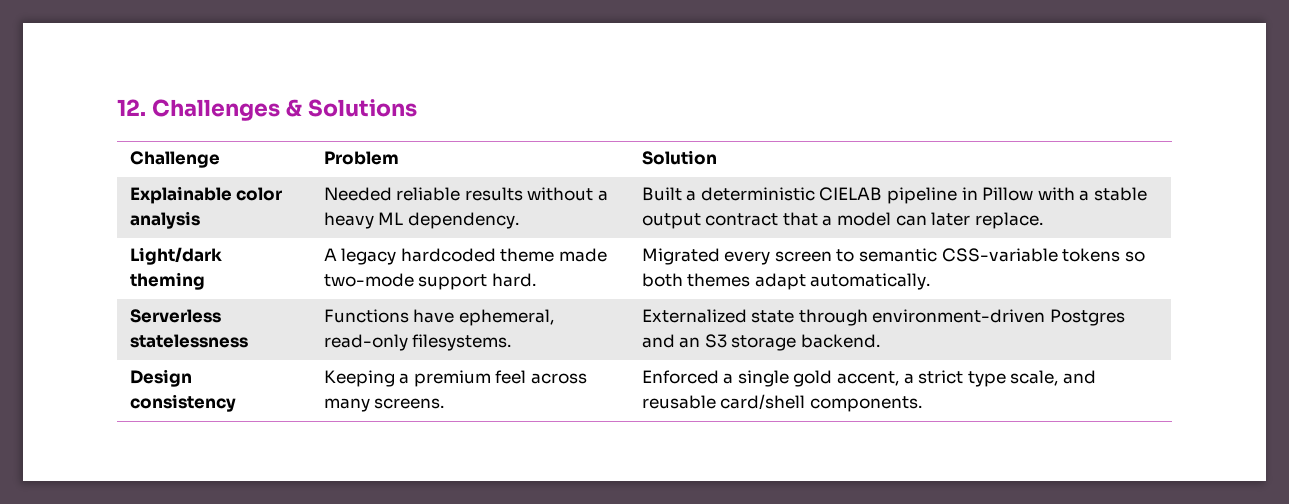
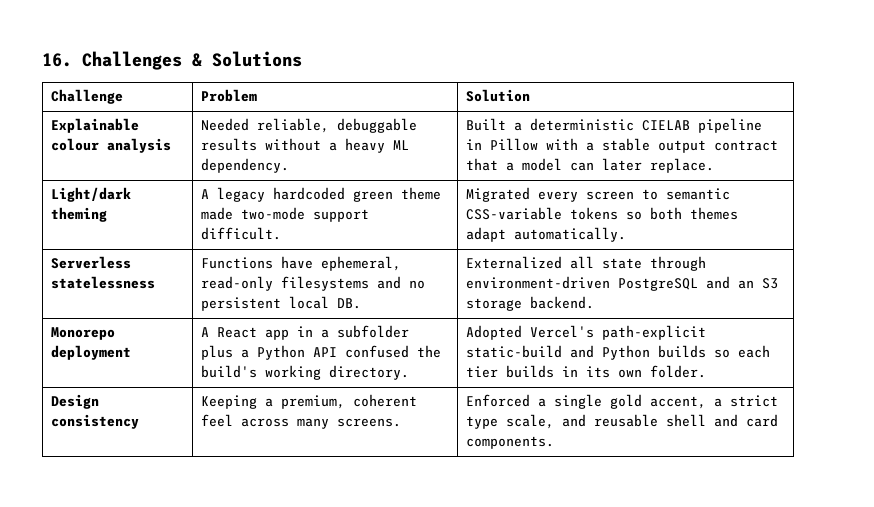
[117,99,146,116] 12. -> [42,53,72,67] 16.
[236,187,283,201] color -> [51,138,100,151] colour
[396,187,461,201] reliable -> [257,118,418,133] reliable, debuggable
(496, 255) none -> [353,191,394,202] green
[491,273,536,287] hard. -> [201,227,282,240] difficult.
[412,334,512,351] filesystems. -> [281,276,426,291] [201,296,362,311] filesystems and no persistent local DB.
(747, 316) none -> [570,256,595,269] all
[1050,309,1126,326] Postgres -> [618,278,699,291] PostgreSQL
(881, 341) none -> [51,327,116,340] [51,345,132,360] [201,325,410,340] [201,345,442,360] [201,365,410,380] [466,325,707,340] [466,345,771,360] [466,365,707,378] // Monorepo deployment | A React app in a subfolder plus a Python API confused the build's working directory. | Adopted Vercel's path-explicit static-build and Python builds so each tier builds in its own folder.
[413,370,491,387] premium -> [281,394,418,409] premium, coherent
[720,394,806,410] card/shell -> [666,414,779,427] shell and card

